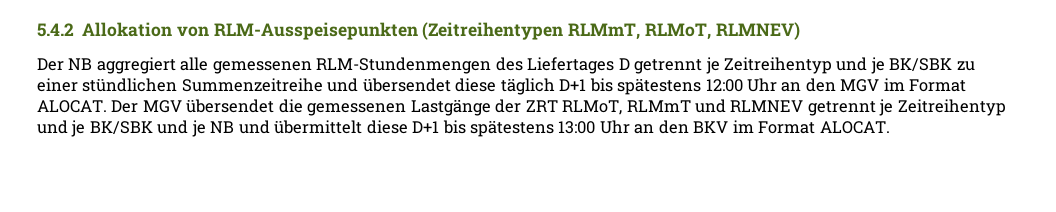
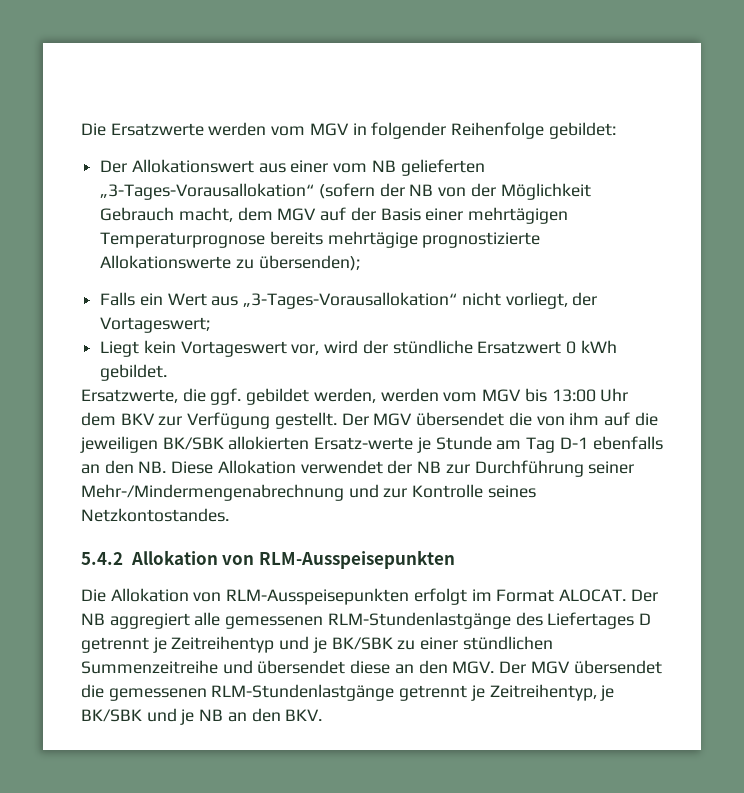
[37,22,800,40] 5.4.2 Allokation von RLM-Ausspeisepunkten (Zeitreihentypen RLMmT, RLMoT, RLMNEV) // -> [81,122,616,139] [100,159,485,176] [100,183,591,200] [100,207,569,224] [100,231,541,248] [100,255,360,271] [100,292,598,309] [100,317,211,333] [100,340,617,357] [100,364,168,381] [81,388,629,405] [81,412,658,429] [80,436,663,453] [81,460,635,477] [81,484,536,501] [81,508,229,522] [81,550,455,569] [81,588,627,605] Die Ersatzwerte werden vom MGV in folgender Reihenfolge gebildet: // Der Allokationswert aus einer vom NB gelieferten „3-Tages-Vorausallokation“ (sofern der NB von der Möglichkeit Gebrauch macht, dem MGV auf der Basis einer mehrtägigen Temperaturprognose bereits mehrtägige prognostizierte Allokationswerte zu übersenden); // Falls ein Wert aus „3-Tages-Vorausallokation“ nicht vorliegt, der Vortageswert; // Liegt kein Vortageswert vor, wird der stündliche Ersatzwert 0 kWh gebildet. // Ersatzwerte, die ggf. gebildet werden, werden vom MGV bis 13:00 Uhr dem BKV zur Verfügung gestellt. Der MGV übersendet die von ihm auf die jeweiligen BK/SBK allokierten Ersatz-werte je Stunde am Tag D-1 ebenfalls an den NB. Diese Allokation verwendet der NB zur Durchführung seiner Mehr-/Mindermengenabrechnung und zur Kontrolle seines Netzkontostandes. // 5.4.2 Allokation von RLM-Ausspeisepunkten // Die Allokation von RLM-Ausspeisepunkten erfolgt im Format ALOCAT.
[316,57,492,74] RLM-Stundenmengen -> [327,612,511,629] RLM-Stundenlastgänge
[500,78,967,95] [37,100,107,113] täglich D+1 bis spätestens 12:00 Uhr an den MGV im Format ALOCAT. -> [394,660,495,674] an den MGV.
[410,99,1006,116] [37,120,68,134] Lastgänge der ZRT RLMoT, RLMmT und RLMNEV getrennt je Zeitreihentyp und -> [211,684,597,701] RLM-Stundenlastgänge getrennt je Zeitreihentyp,
[238,120,890,137] und übermittelt diese D+1 bis spätestens 13:00 Uhr an den BKV im Format ALOCAT. -> [227,708,323,722] an den BKV.

